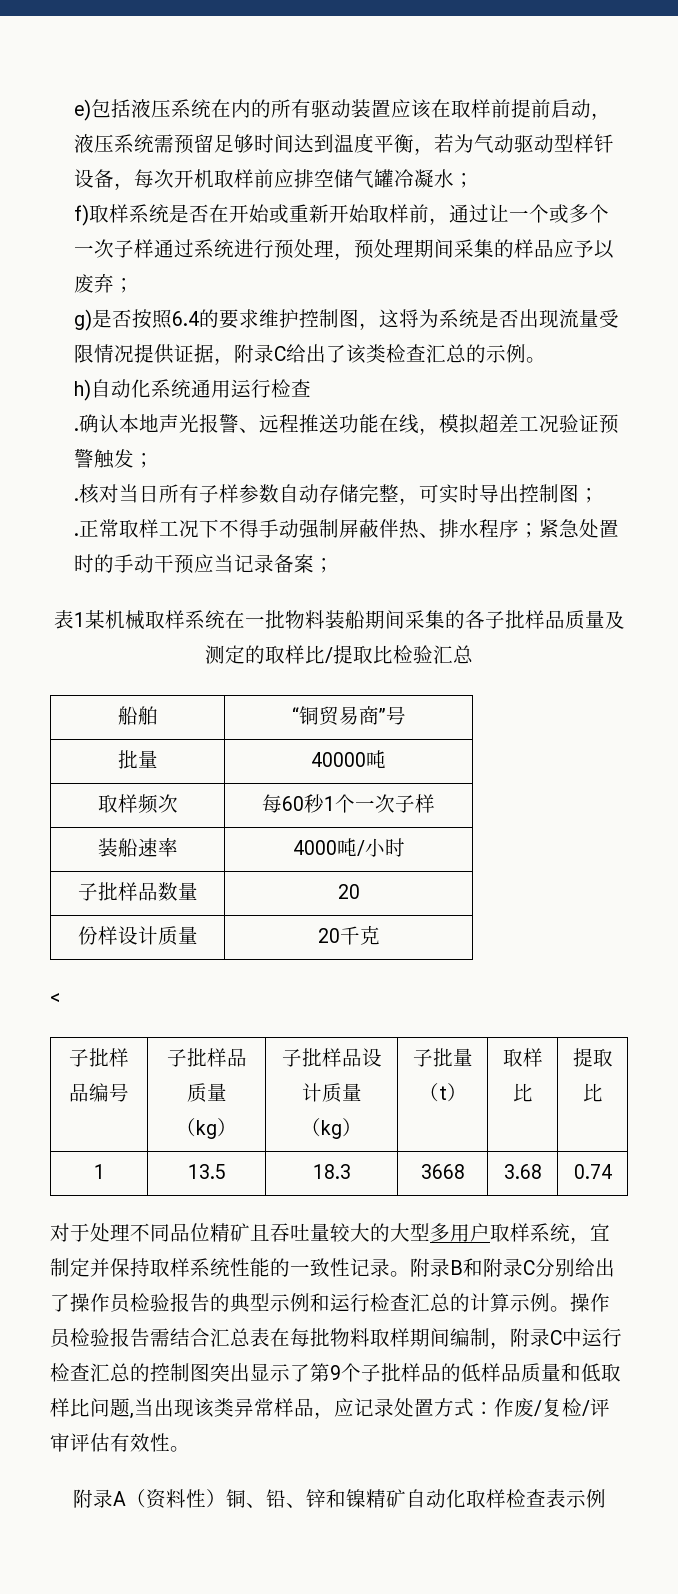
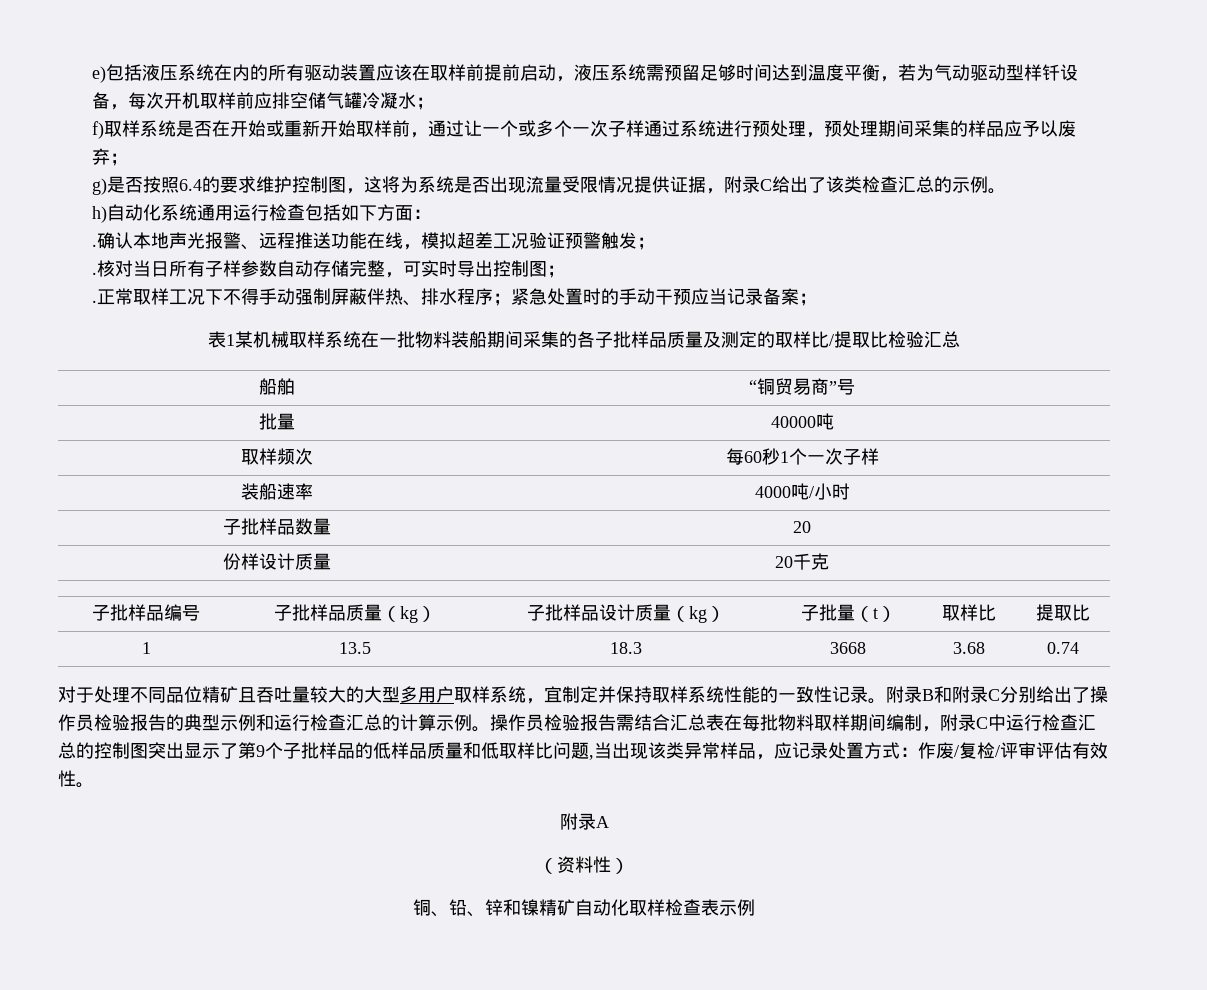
(312, 388) none -> [305,204,432,221] 包括如下方面：
[50,993,60,1004] // < -> (830, 561) none
(126, 1498) none -> (609, 822) //
(226, 1498) none -> (629, 866) //

